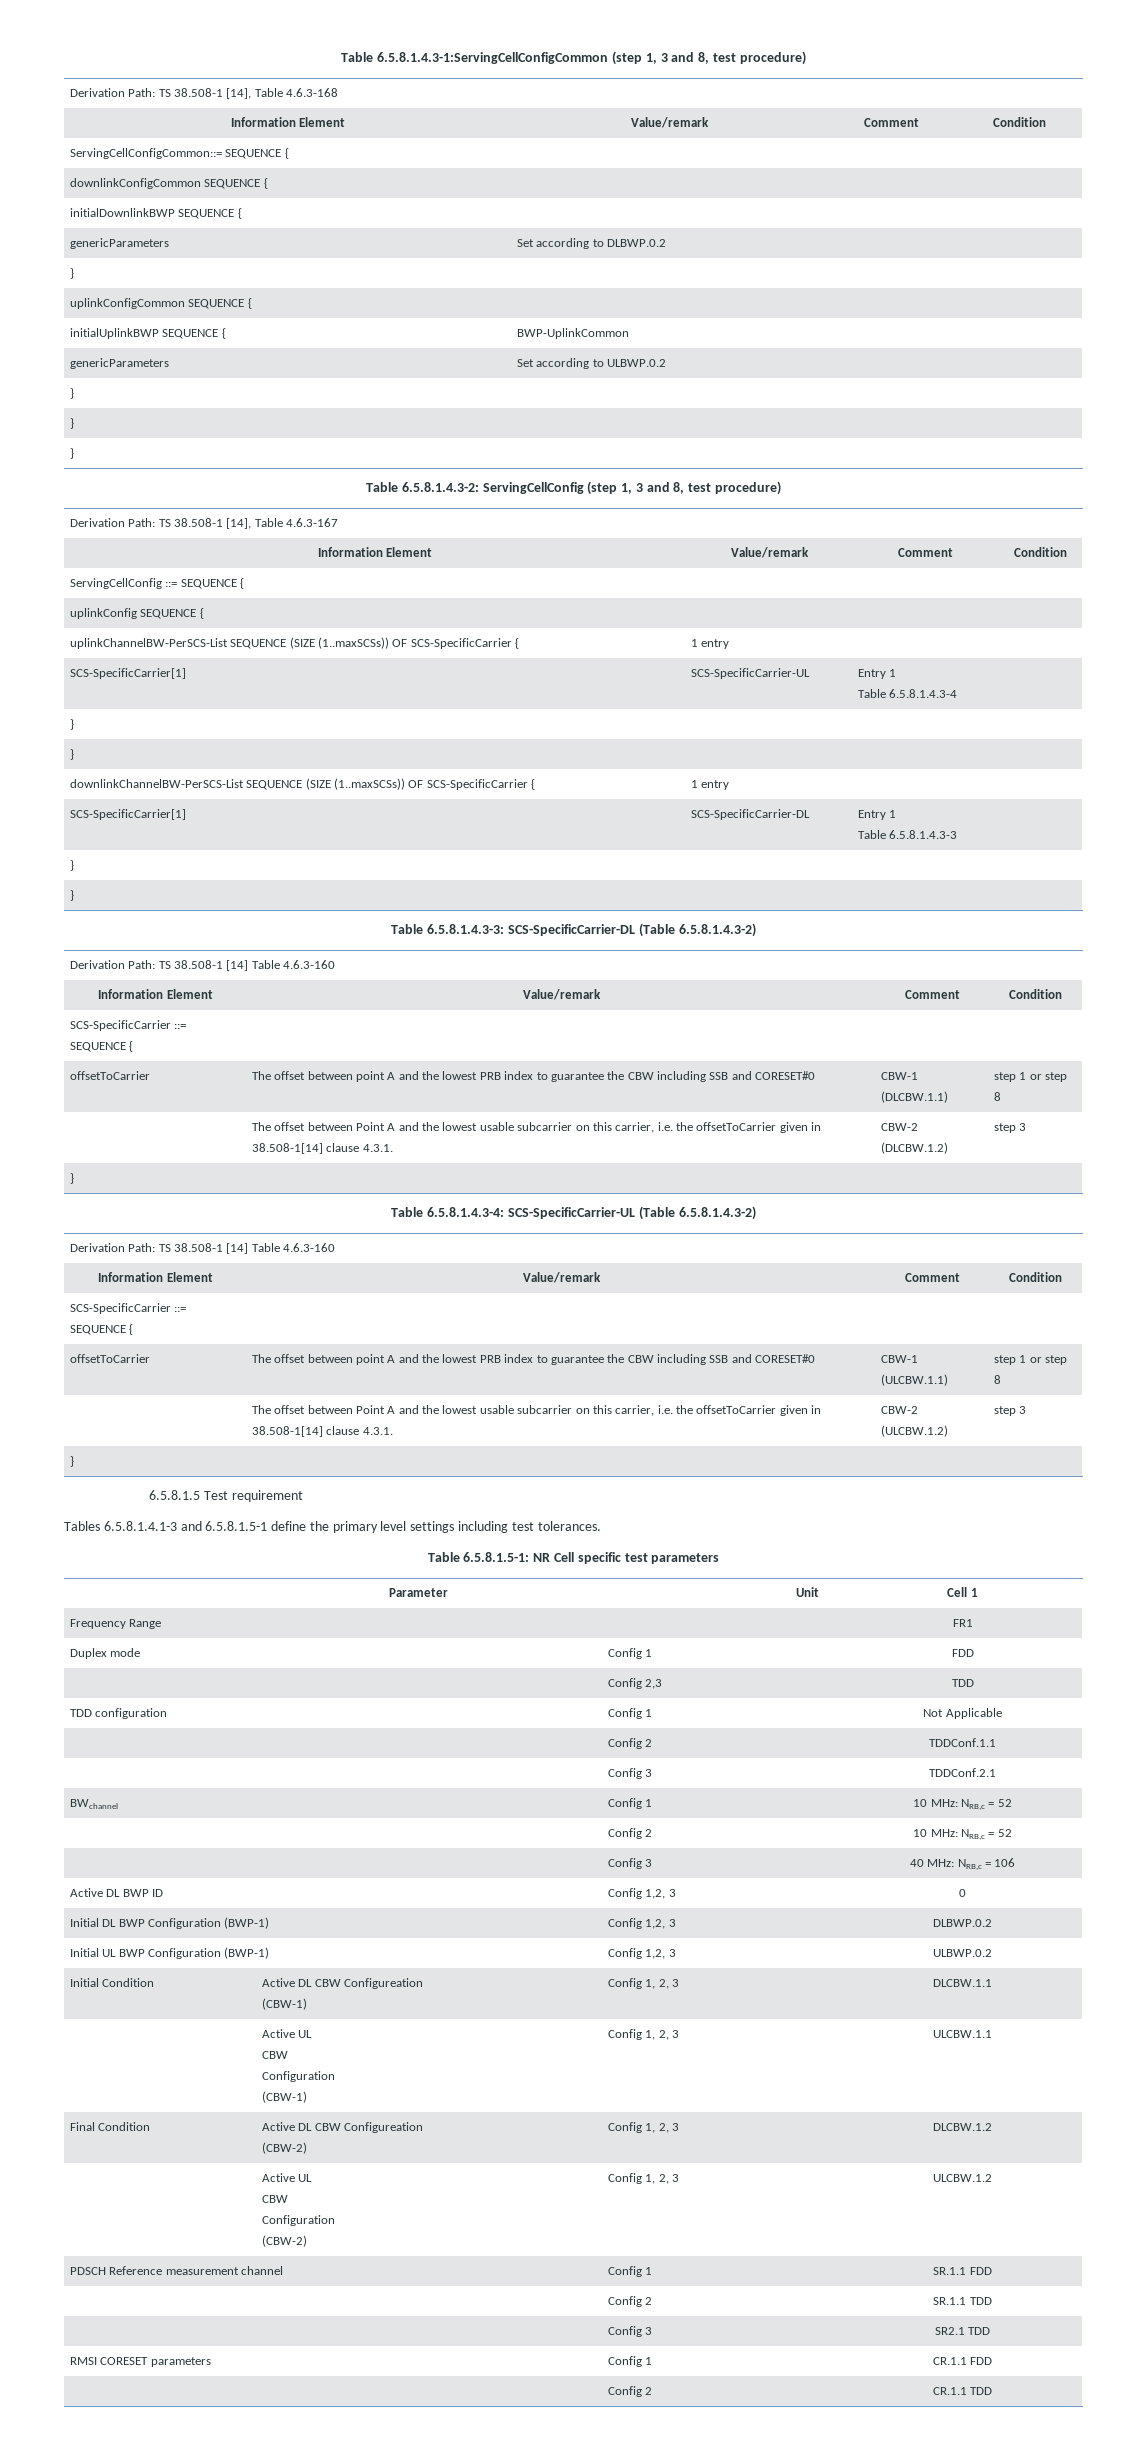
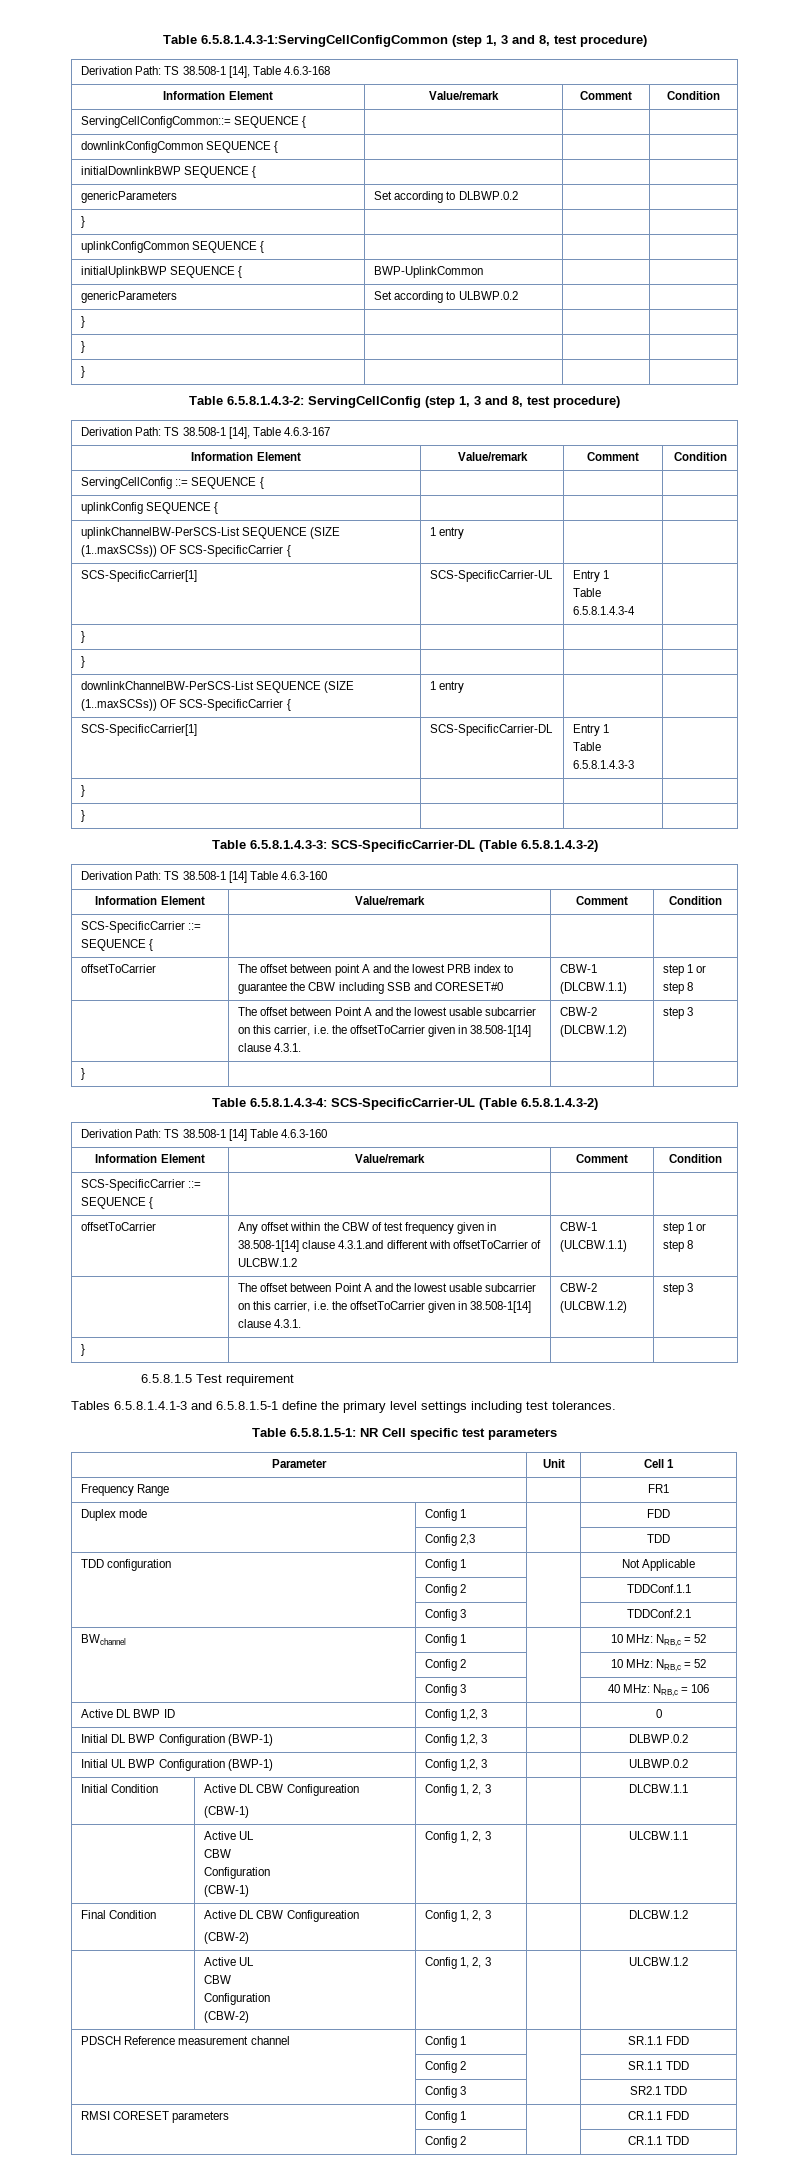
[251,1354,816,1365] The offset between point A and the lowest PRB index to guarantee the CBW including SSB and CORESET#0 -> [238,1222,497,1234] [238,1240,541,1252] [238,1258,298,1267] Any offset within the CBW of test frequency given in 38.508-1[14] clause 4.3.1.and different with offsetToCarrier of ULCBW.1.2

